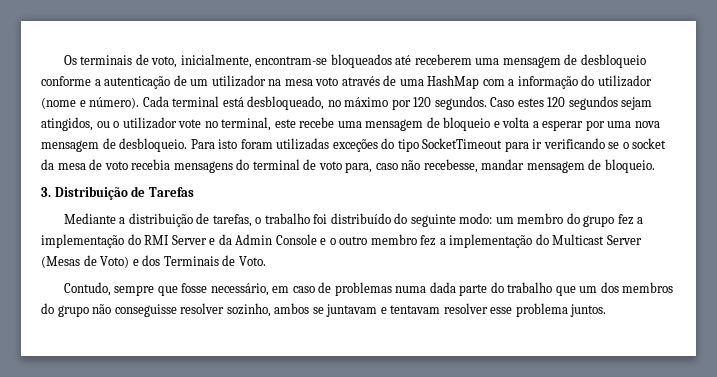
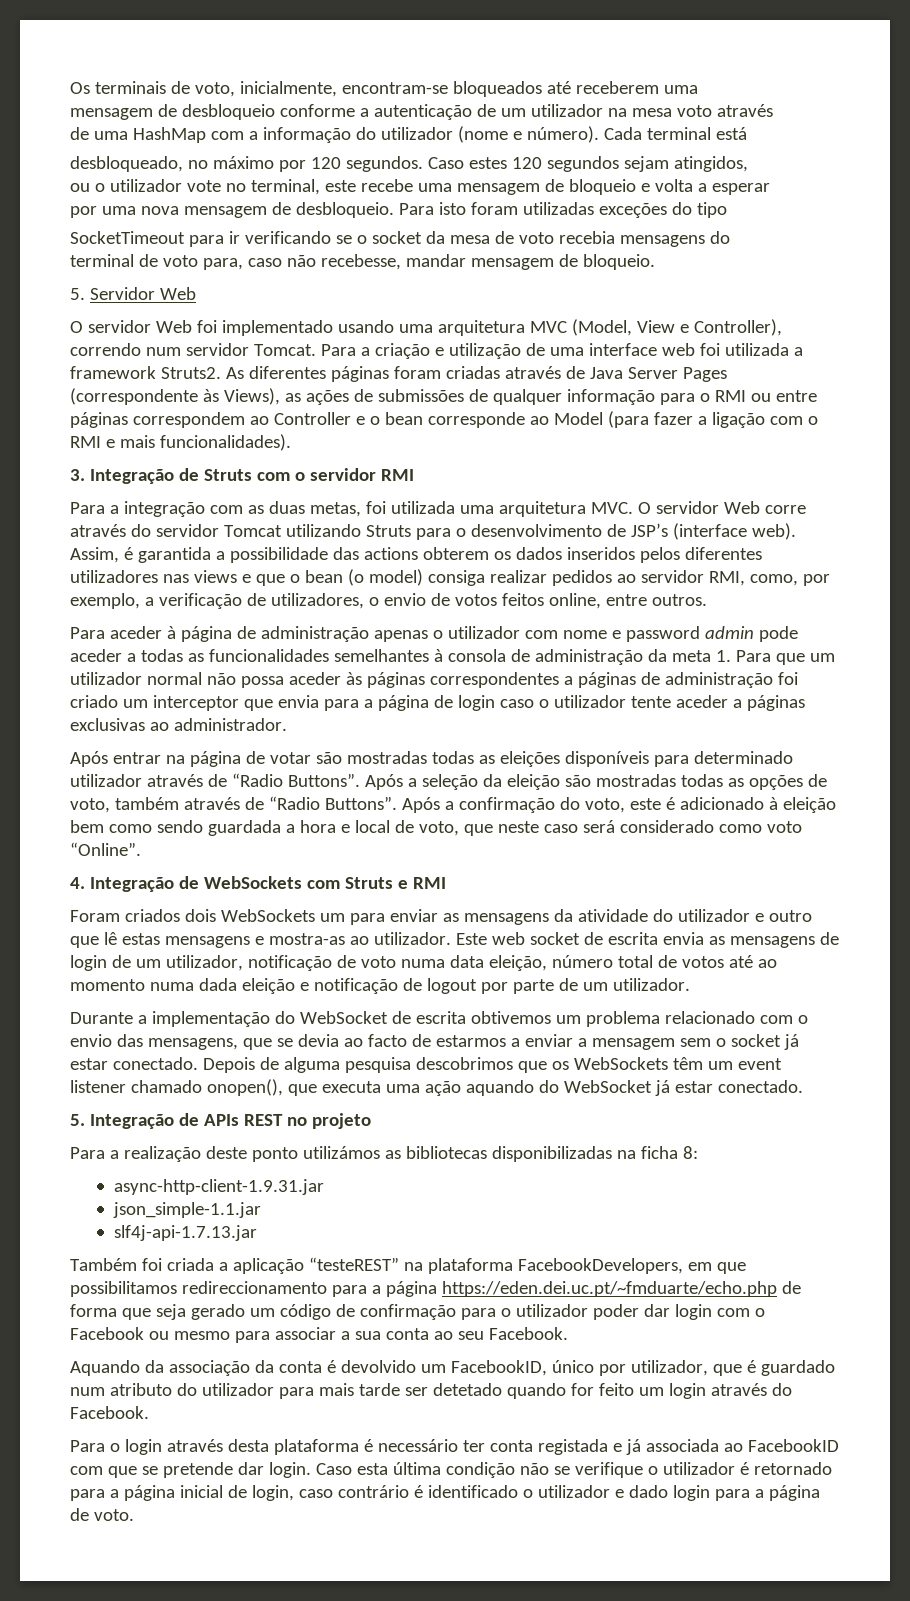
(500, 61) none -> (698, 89) //
(380, 81) none -> (773, 110) //
(244, 102) none -> (747, 133) //
(93, 124) none -> (748, 164) //
(584, 125) none -> (770, 189) //
(419, 145) none -> (727, 210) //
(250, 164) none -> (730, 237) //
[41,186,194,200] [63,213,644,227] [41,234,642,248] [41,255,266,268] [63,282,674,296] [41,303,607,317] 3. Distribuição de Tarefas // Mediante a distribuição de tarefas, o trabalho foi distribuído do seguinte modo: um membro do grupo fez a implementação do RMI Server e da Admin Console e o outro membro fez a implementação do Multicast Server (Mesas de Voto) e dos Terminais de Voto. // Contudo, sempre que fosse necessário, em caso de problemas numa dada parte do trabalho que um dos membros do grupo não conseguisse resolver sozinho, ambos se juntavam e tentavam resolver esse problema juntos. -> [70,287,196,300] [70,319,782,336] [70,343,803,359] [70,366,727,382] [70,388,817,405] [70,411,818,428] [70,434,291,451] [70,468,414,484] [70,501,806,517] [70,523,796,540] [70,547,762,563] [70,569,830,586] [70,593,707,609] [70,626,798,642] [70,649,835,665] [70,672,798,688] [70,695,805,711] [70,718,287,731] [70,751,793,767] [70,773,827,790] [70,796,836,813] [70,820,802,836] [70,842,141,856] [70,876,446,892] [70,909,812,925] [70,932,839,948] [70,955,777,971] [70,978,690,994] [70,1011,808,1027] [70,1034,799,1050] [70,1057,782,1073] [70,1079,803,1096] [70,1113,371,1129] [70,1146,698,1162] [113,1179,324,1195] [112,1202,261,1218] [113,1225,257,1241] [70,1257,746,1274] [70,1281,801,1297] [70,1304,765,1320] [70,1327,568,1343] [70,1360,835,1376] [70,1383,792,1399] [70,1406,149,1419] [70,1439,839,1455] [70,1462,832,1478] [70,1485,820,1501] [70,1508,134,1521] 5. Servidor Web // O servidor Web foi implementado usando uma arquitetura MVC (Model, View e Controller), correndo num servidor Tomcat. Para a criação e utilização de uma interface web foi utilizada a framework Struts2. As diferentes páginas foram criadas através de Java Server Pages (correspondente às Views), as ações de submissões de qualquer informação para o RMI ou entre páginas correspondem ao Controller e o bean corresponde ao Model (para fazer a ligação com o RMI e mais funcionalidades). // 3. Integração de Struts com o servidor RMI // Para a integração com as duas metas, foi utilizada uma arquitetura MVC. O servidor Web corre através do servidor Tomcat utilizando Struts para o desenvolvimento de JSP’s (interface web). Assim, é garantida a possibilidade das actions obterem os dados inseridos pelos diferentes utilizadores nas views e que o bean (o model) consiga realizar pedidos ao servidor RMI, como, por exemplo, a verificação de utilizadores, o envio de votos feitos online, entre outros. // Para aceder à página de administração apenas o utilizador com nome e password admin pode aceder a todas as funcionalidades semelhantes à consola de administração da meta 1. Para que um utilizador normal não possa aceder às páginas correspondentes a páginas de administração foi criado um interceptor que envia para a página de login caso o utilizador tente aceder a páginas exclusivas ao administrador. // Após entrar na página de votar são mostradas todas as eleições disponíveis para determinado utilizador através de “Radio Buttons”. Após a seleção da eleição são mostradas todas as opções de voto, também através de “Radio Buttons”. Após a confirmação do voto, este é adicionado à eleição bem como sendo guardada a hora e local de voto, que neste caso será considerado como voto “Online”. // 4. Integração de WebSockets com Struts e RMI // Foram criados dois WebSockets um para enviar as mensagens da atividade do utilizador e outro que lê estas mensagens e mostra-as ao utilizador. Este web socket de escrita envia as mensagens de login de um utilizador, notificação de voto numa data eleição, número total de votos até ao momento numa dada eleição e notificação de logout por parte de um utilizador. // Durante a implementação do WebSocket de escrita obtivemos um problema relacionado com o envio das mensagens, que se devia ao facto de estarmos a enviar a mensagem sem o socket já estar conectado. Depois de alguma pesquisa descobrimos que os WebSockets têm um event listener chamado onopen(), que executa uma ação aquando do WebSocket já estar conectado. // 5. Integração de APIs REST no projeto // Para a realização deste ponto utilizámos as bibliotecas disponibilizadas na ficha 8: // async-http-client-1.9.31.jar // json_simple-1.1.jar // slf4j-api-1.7.13.jar // Também foi criada a aplicação “testeREST” na plataforma FacebookDevelopers, em que possibilitamos redireccionamento para a página https://eden.dei.uc.pt/~fmduarte/echo.php de forma que seja gerado um código de confirmação para o utilizador poder dar login com o Facebook ou mesmo para associar a sua conta ao seu Facebook. // Aquando da associação da conta é devolvido um FacebookID, único por utilizador, que é guardado num atributo do utilizador para mais tarde ser detetado quando for feito um login através do Facebook. // Para o login através desta plataforma é necessário ter conta registada e já associada ao FacebookID com que se pretende dar login. Caso esta última condição não se verifique o utilizador é retornado para a página inicial de login, caso contrário é identificado o utilizador e dado login para a página de voto.

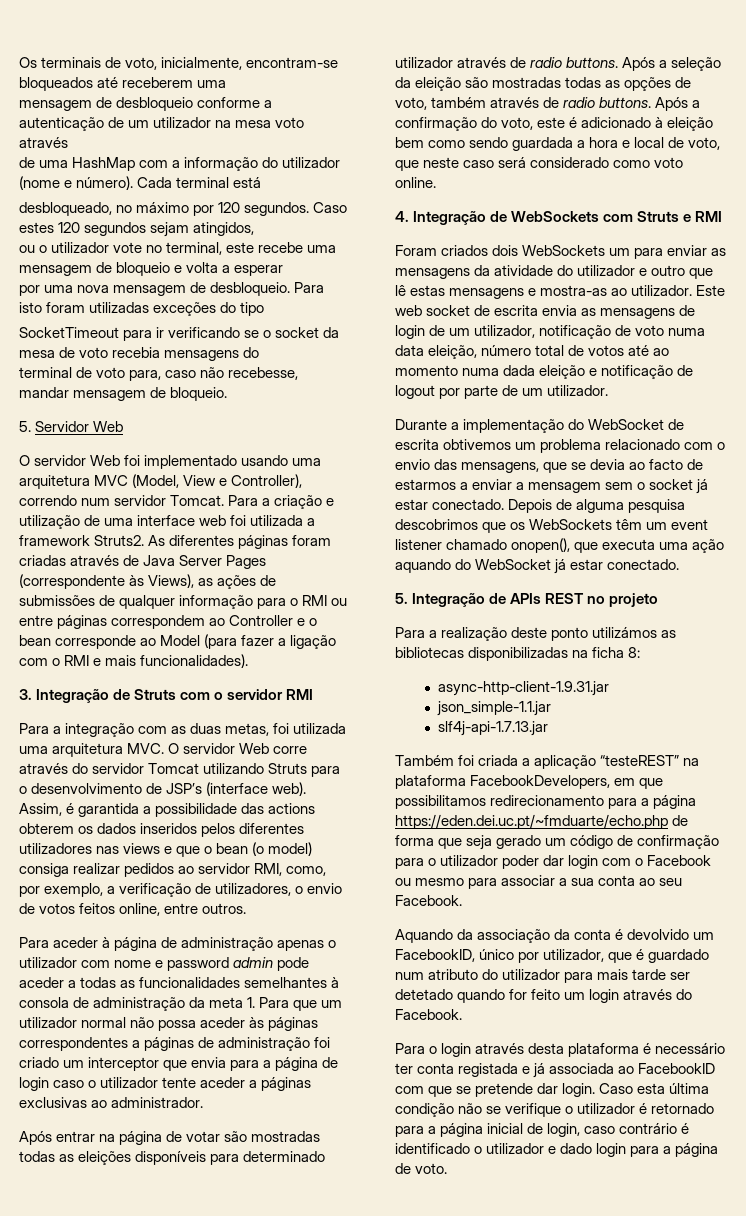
[231,773,360,787] “Radio Buttons”. -> [530,57,619,68] radio buttons.
[268,796,397,810] “Radio Buttons”. -> [563,97,652,108] radio buttons.
[70,842,141,856] “Online”. -> [395,177,436,188] online.
[181,1281,327,1294] redireccionamento -> [490,795,605,806] redirecionamento

